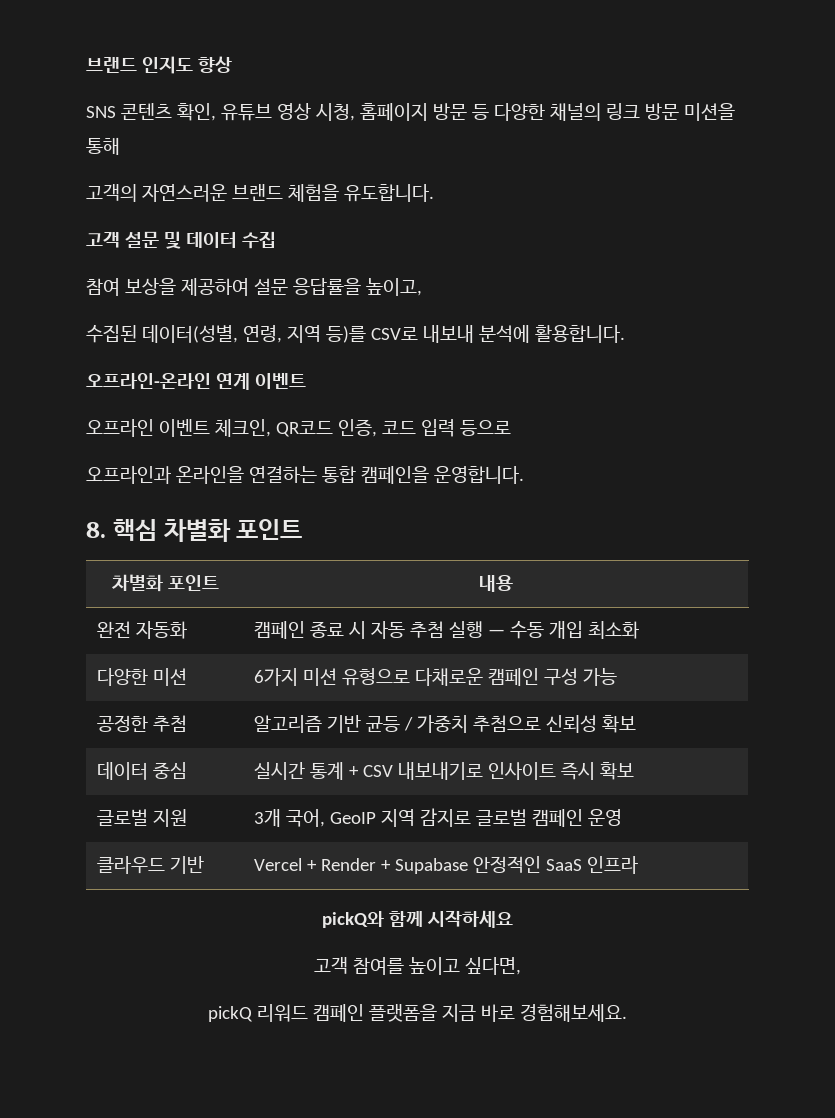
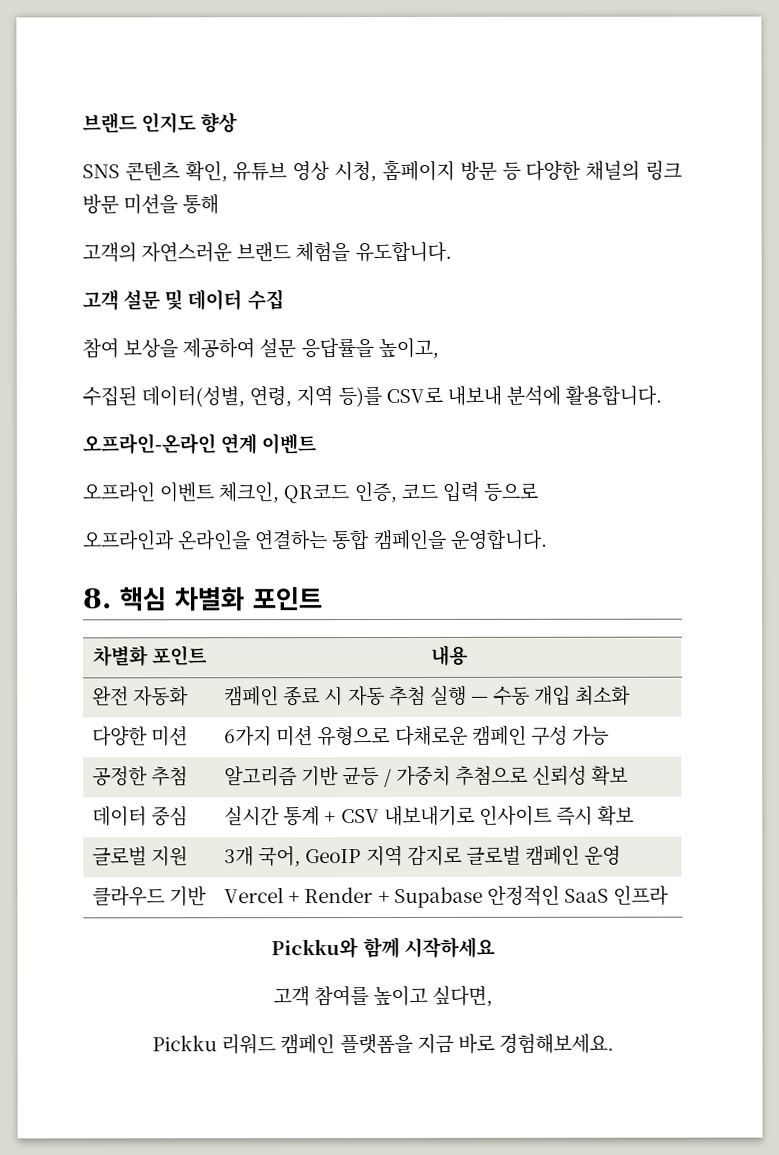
[322,911,385,928] pickQ와 -> [271,937,360,959] Pickku와
[208,1006,254,1022] pickQ -> [152,1035,218,1052] Pickku

